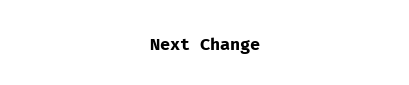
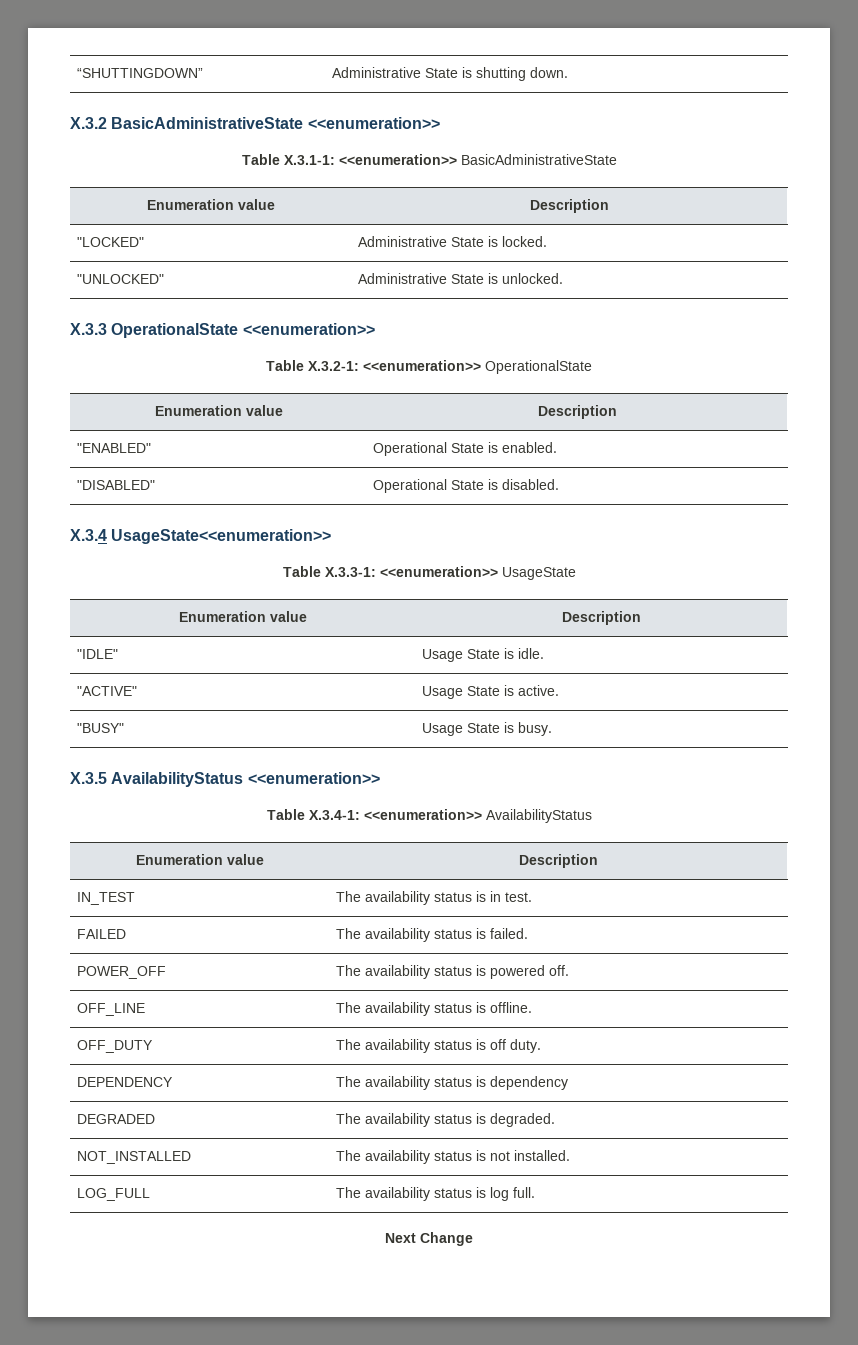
(149, 44) none -> [76,68,203,78] [331,67,568,81] [70,117,440,129] [241,154,617,165] [147,199,275,210] [530,199,609,213] [76,237,144,247] [357,236,547,247] [76,274,164,284] [357,273,563,284] [70,323,375,338] [266,360,592,374] [154,405,283,416] [537,405,617,419] [76,443,151,453] [372,442,557,456] [76,480,155,490] [372,479,559,493] [70,529,332,544] [282,566,576,580] [179,611,307,622] [562,611,641,625] [76,649,118,659] [421,648,544,662] [76,686,137,696] [421,685,559,699] [76,723,124,733] [421,722,552,736] [70,772,380,787] [266,809,592,823] [136,854,264,865] [519,854,598,868] [76,892,135,905] [335,891,532,905] [76,929,126,939] [335,928,528,942] [76,966,166,979] [335,965,569,979] [76,1003,145,1016] [335,1002,532,1016] [76,1040,153,1053] [335,1039,541,1053] [76,1077,173,1087] [335,1076,568,1090] [76,1114,155,1124] [335,1113,555,1127] [76,1151,191,1164] [335,1150,570,1164] [76,1188,150,1201] [335,1187,535,1201] “SHUTTINGDOWN” | Administrative State is shutting down. // X.3.2 BasicAdministrativeState <<enumeration>> // Table X.3.1-1: <<enumeration>> BasicAdministrativeState // Enumeration value | Description // "LOCKED" | Administrative State is locked. // "UNLOCKED" | Administrative State is unlocked. // X.3.3 OperationalState <<enumeration>> // Table X.3.2-1: <<enumeration>> OperationalState // Enumeration value | Description // "ENABLED" | Operational State is enabled. // "DISABLED" | Operational State is disabled. // X.3.4 UsageState<<enumeration>> // Table X.3.3-1: <<enumeration>> UsageState // Enumeration value | Description // "IDLE" | Usage State is idle. // "ACTIVE" | Usage State is active. // "BUSY" | Usage State is busy. // X.3.5 AvailabilityStatus <<enumeration>> // Table X.3.4-1: <<enumeration>> AvailabilityStatus // Enumeration value | Description // IN_TEST | The availability status is in test. // FAILED | The availability status is failed. // POWER_OFF | The availability status is powered off. // OFF_LINE | The availability status is offline. // OFF_DUTY | The availability status is off duty. // DEPENDENCY | The availability status is dependency // DEGRADED | The availability status is degraded. // NOT_INSTALLED | The availability status is not installed. // LOG_FULL | The availability status is log full. //

